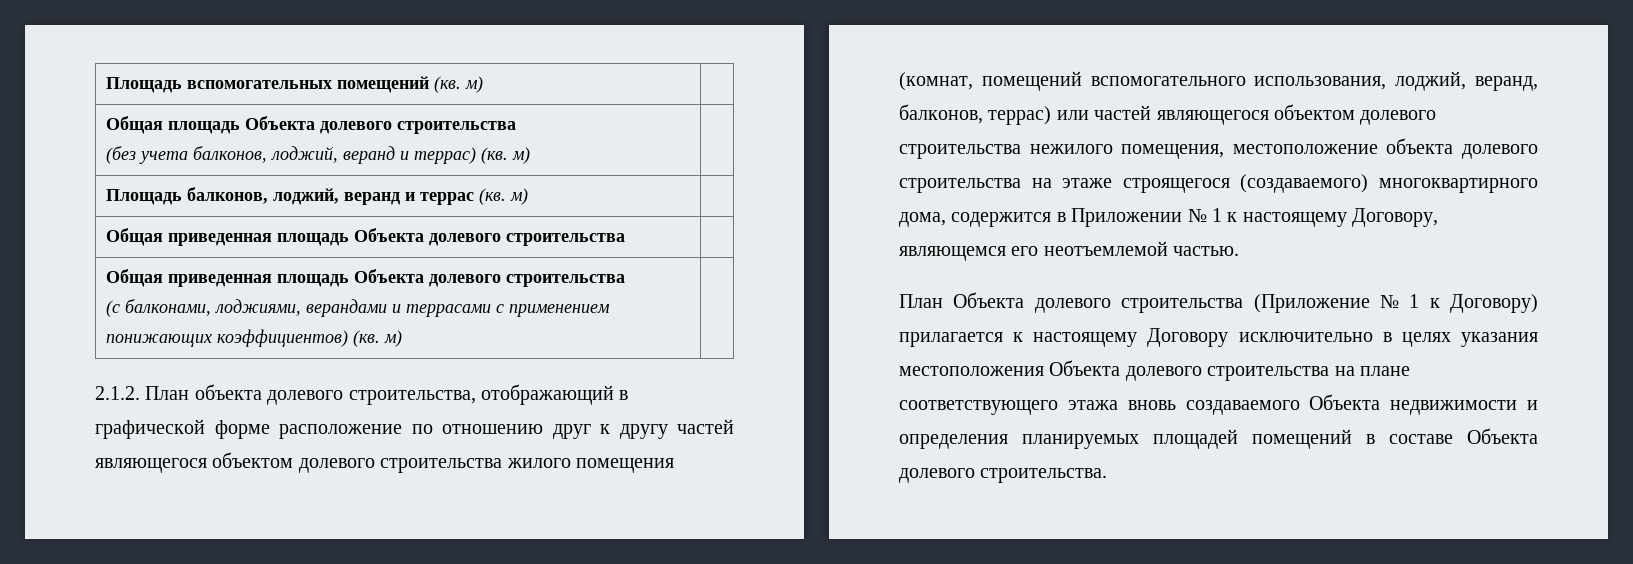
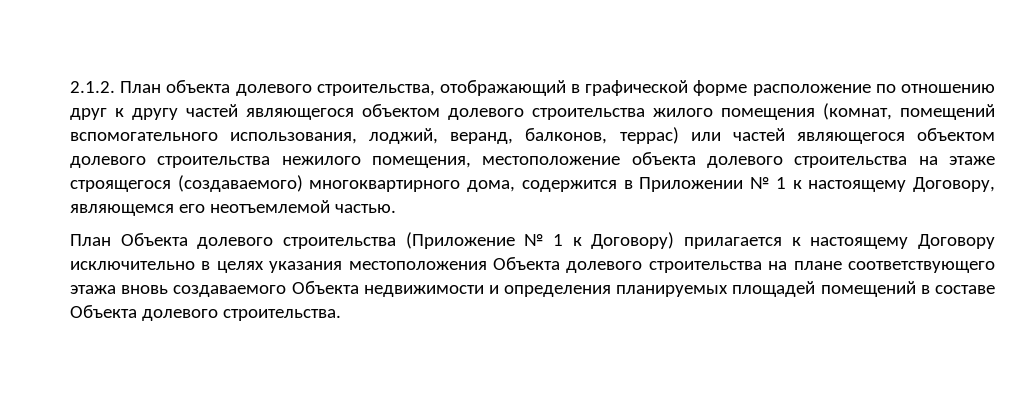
[106,76,484,93] [106,116,517,134] [106,146,531,164] [106,187,529,205] [106,228,626,246] [106,269,626,287] [106,299,611,317] [106,329,403,347] Площадь вспомогательных помещений (кв. м) | // Общая площадь Объекта долевого строительства // (без учета балконов, лоджий, веранд и террас) (кв. м) | // Площадь балконов, лоджий, веранд и террас (кв. м) | // Общая приведенная площадь Объекта долевого строительства | // Общая приведенная площадь Объекта долевого строительства // (с балконами, лоджиями, верандами и террасами с применением понижающих коэффициентов) (кв. м) | // -> (70, 87) none

